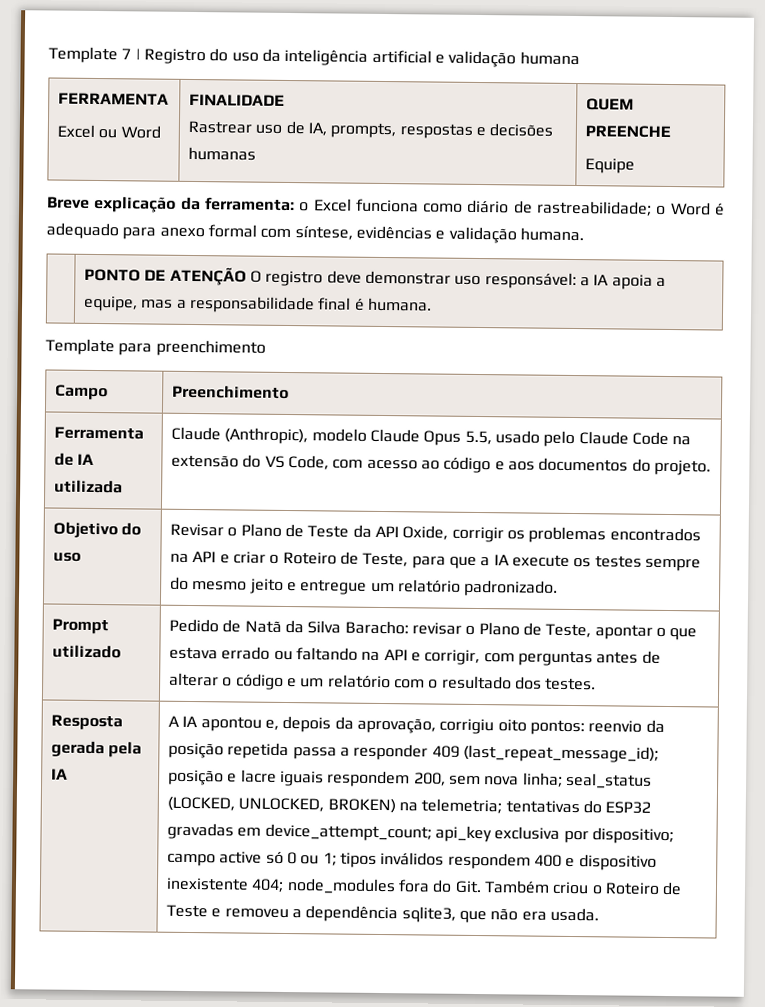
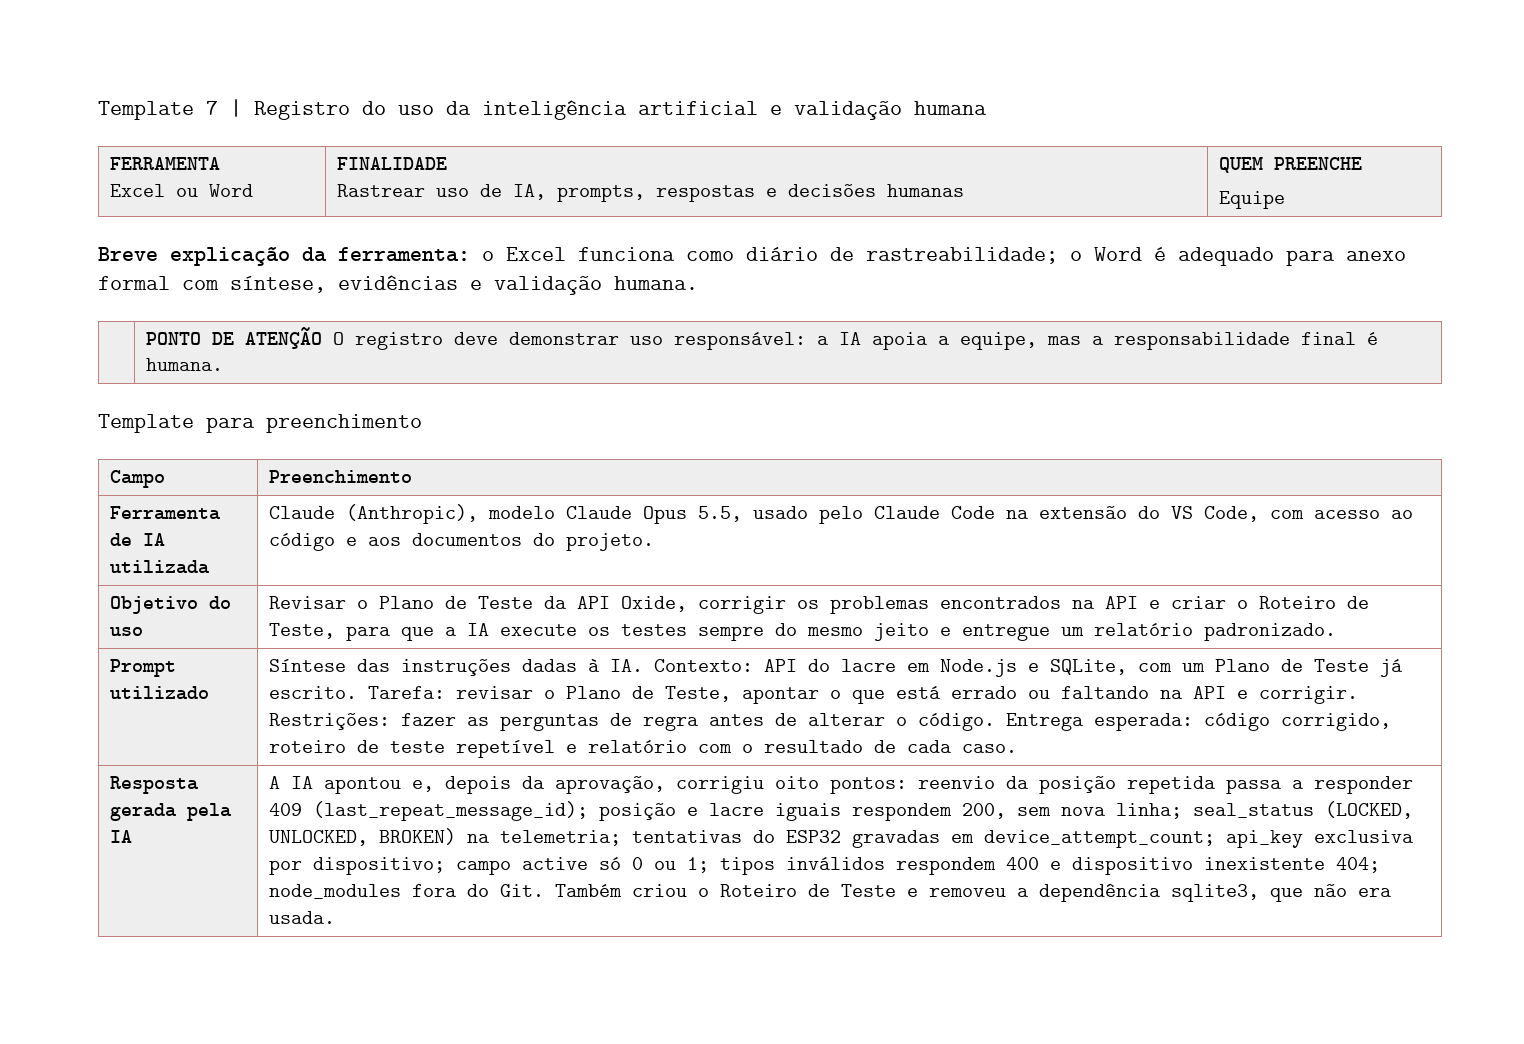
[169,618,409,635] Pedido de Natã da Silva Baracho: -> [268,659,1402,677] [268,686,445,699] Síntese das instruções dadas à IA. Contexto: API do lacre em Node.js e SQLite, com um Plano de Teste já escrito. Tarefa:
[169,646,219,660] estava -> [895,686,940,699] está
[424,649,661,667] [169,672,325,690] corrigir, com perguntas antes de alterar o código e um -> [1258,686,1358,704] [268,713,1391,731] [268,740,577,758] corrigir. Restrições: fazer as perguntas de regra antes de alterar o código. Entrega esperada: código corrigido, roteiro de teste repetível e
[514,676,597,691] dos testes. -> [873,740,1017,753] de cada caso.

